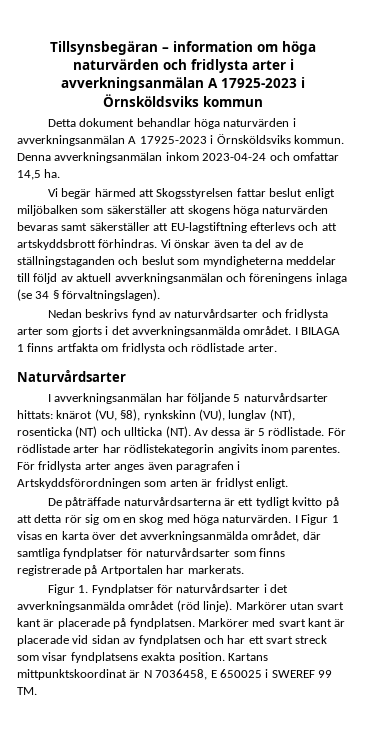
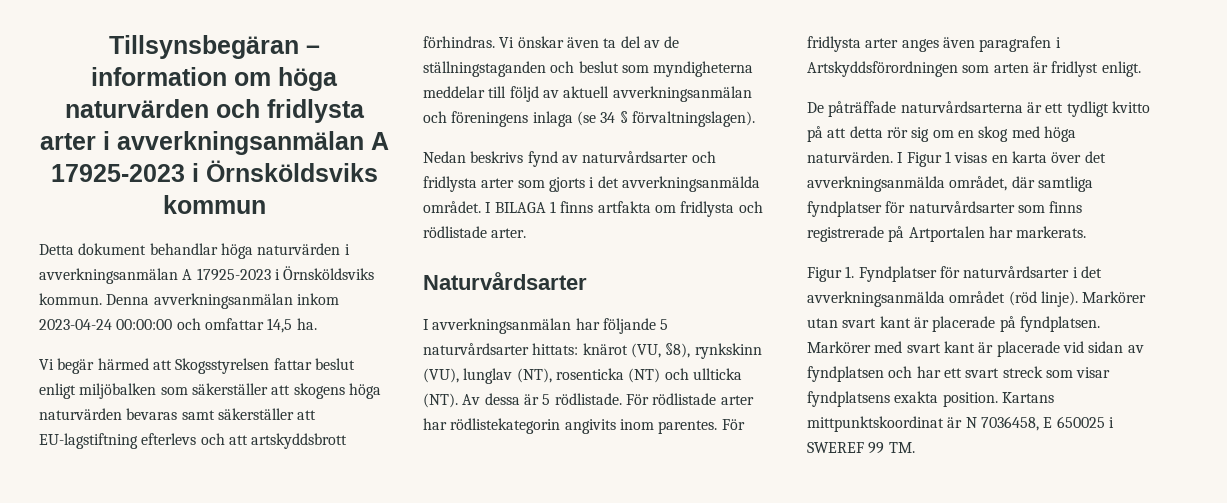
(267, 157) none -> [116,319,173,330] 00:00:00

